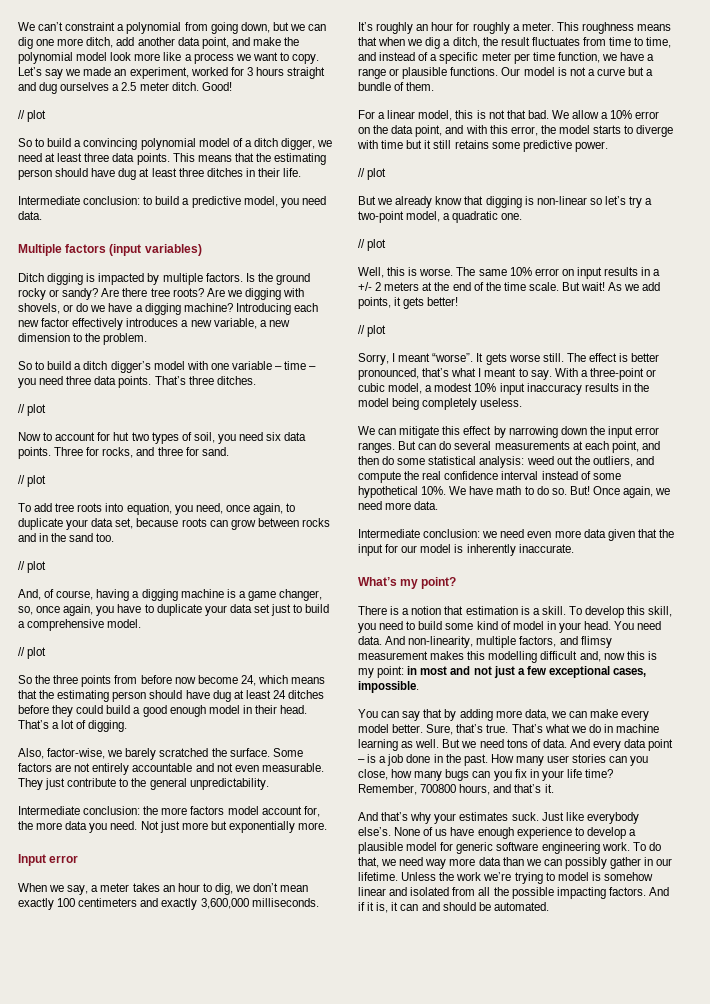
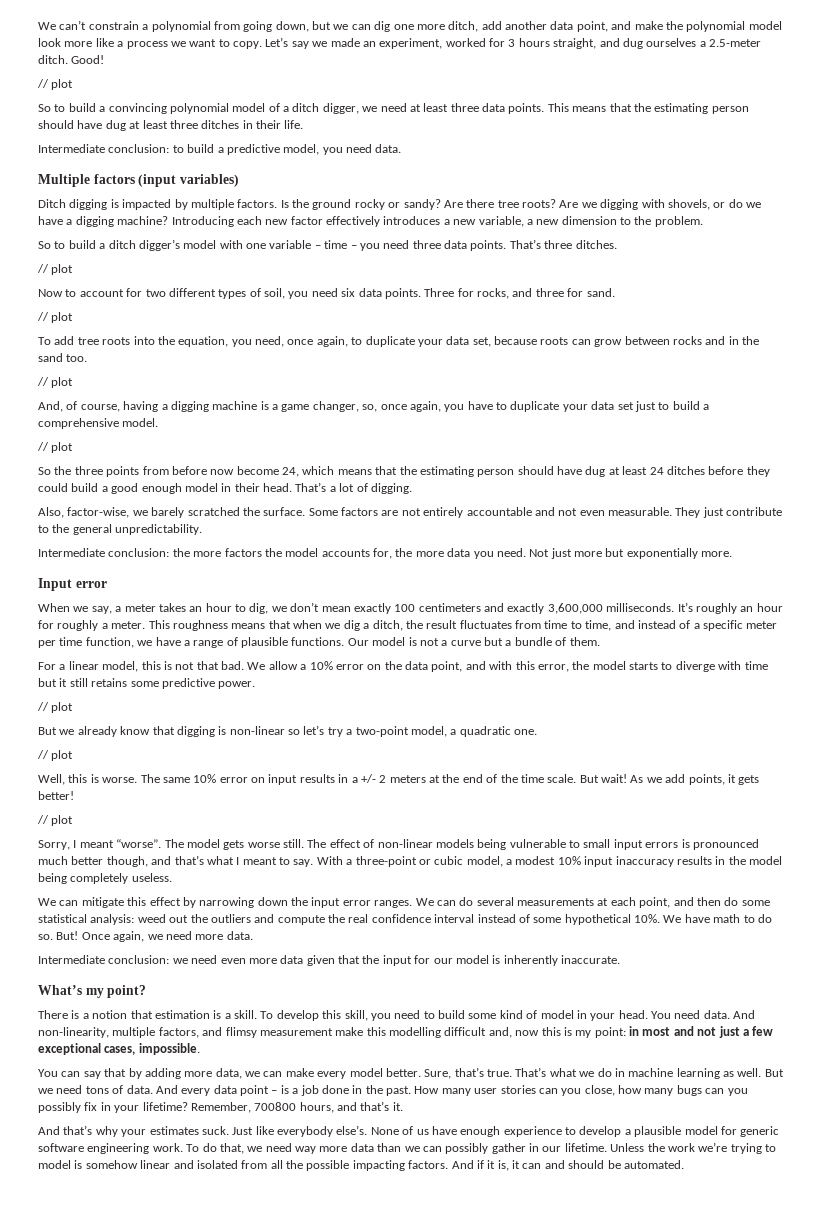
[65,22,116,31] constraint -> [88,21,139,30] constrain
[287,67,326,79] straight -> [553,38,597,49] straight,
[121,82,169,91] 2.5 meter -> [709,39,761,47] 2.5-meter
[113,432,149,441] hut two -> [145,288,216,297] two different
(124, 507) none -> [157,336,175,345] the
[227,806,302,815] model account -> [264,548,370,557] the model accounts
[389,68,400,76] or -> [226,637,238,646] of
[476,353,484,362] It -> [164,839,220,848] The model
[619,353,660,362] [358,368,419,380] is better pronounced, -> [363,839,759,850] [38,856,172,867] of non-linear models being vulnerable to small input errors is pronounced much better though, and
[398,441,417,450] But -> [415,898,434,906] We
[592,456,633,467] outliers, -> [210,914,251,923] outliers
[430,651,465,660] makes -> [335,1027,364,1036] make
(512, 776) none -> [38,1102,81,1113] possibly
[566,769,614,778] life time? -> [142,1102,188,1111] lifetime?

